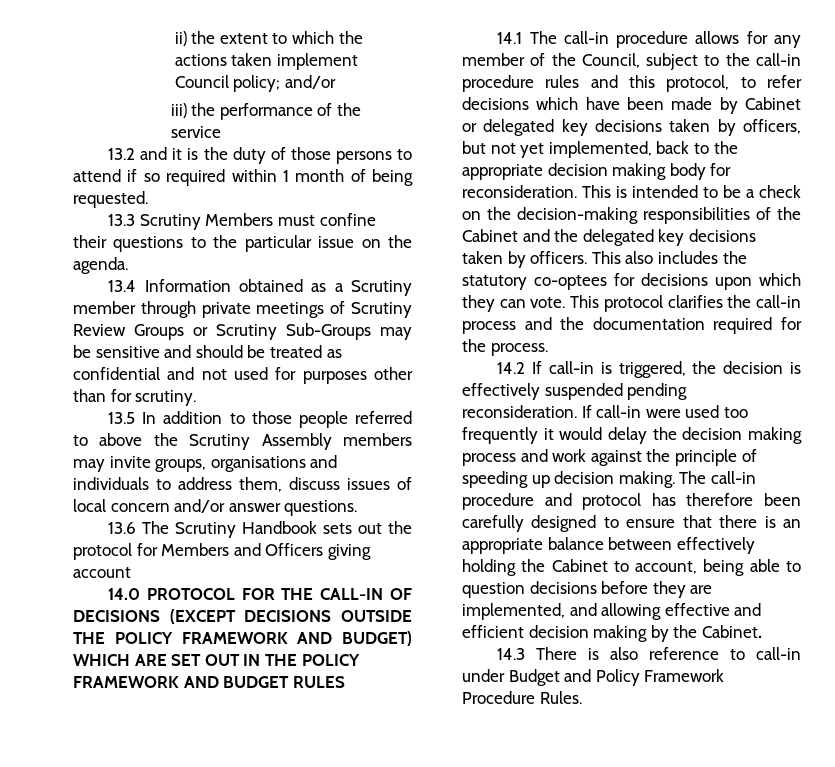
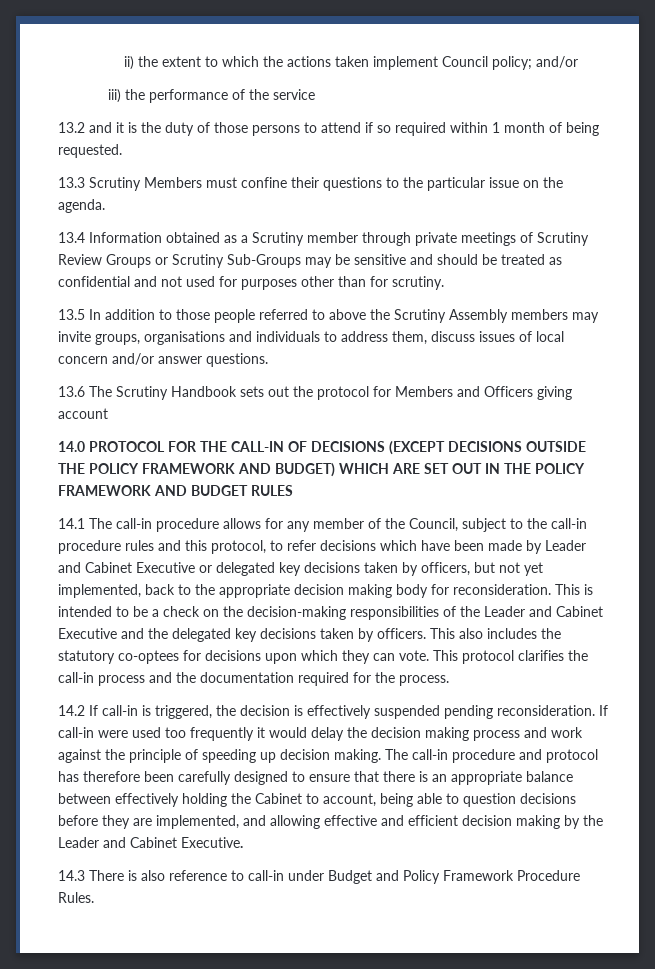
[745,97,801,110] Cabinet -> [545,540,586,551] [58,562,195,573] Leader and Cabinet Executive
[462,229,518,242] Cabinet -> [484,606,603,617] [58,628,117,639] Leader and Cabinet Executive
[701,625,762,638] Cabinet. -> [58,837,243,848] Leader and Cabinet Executive.

